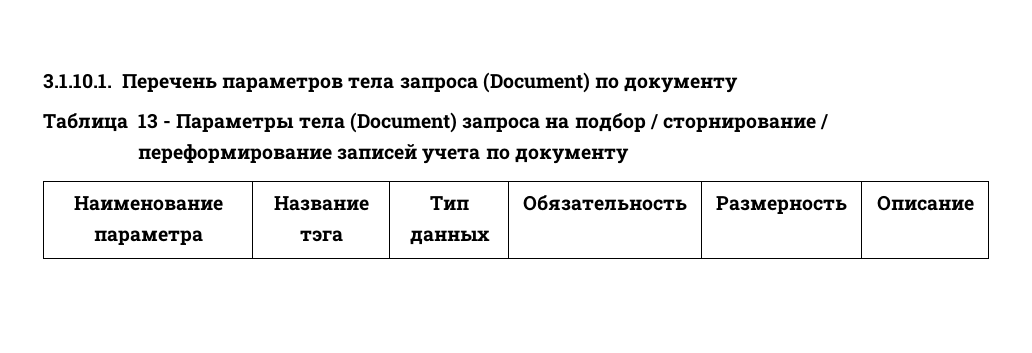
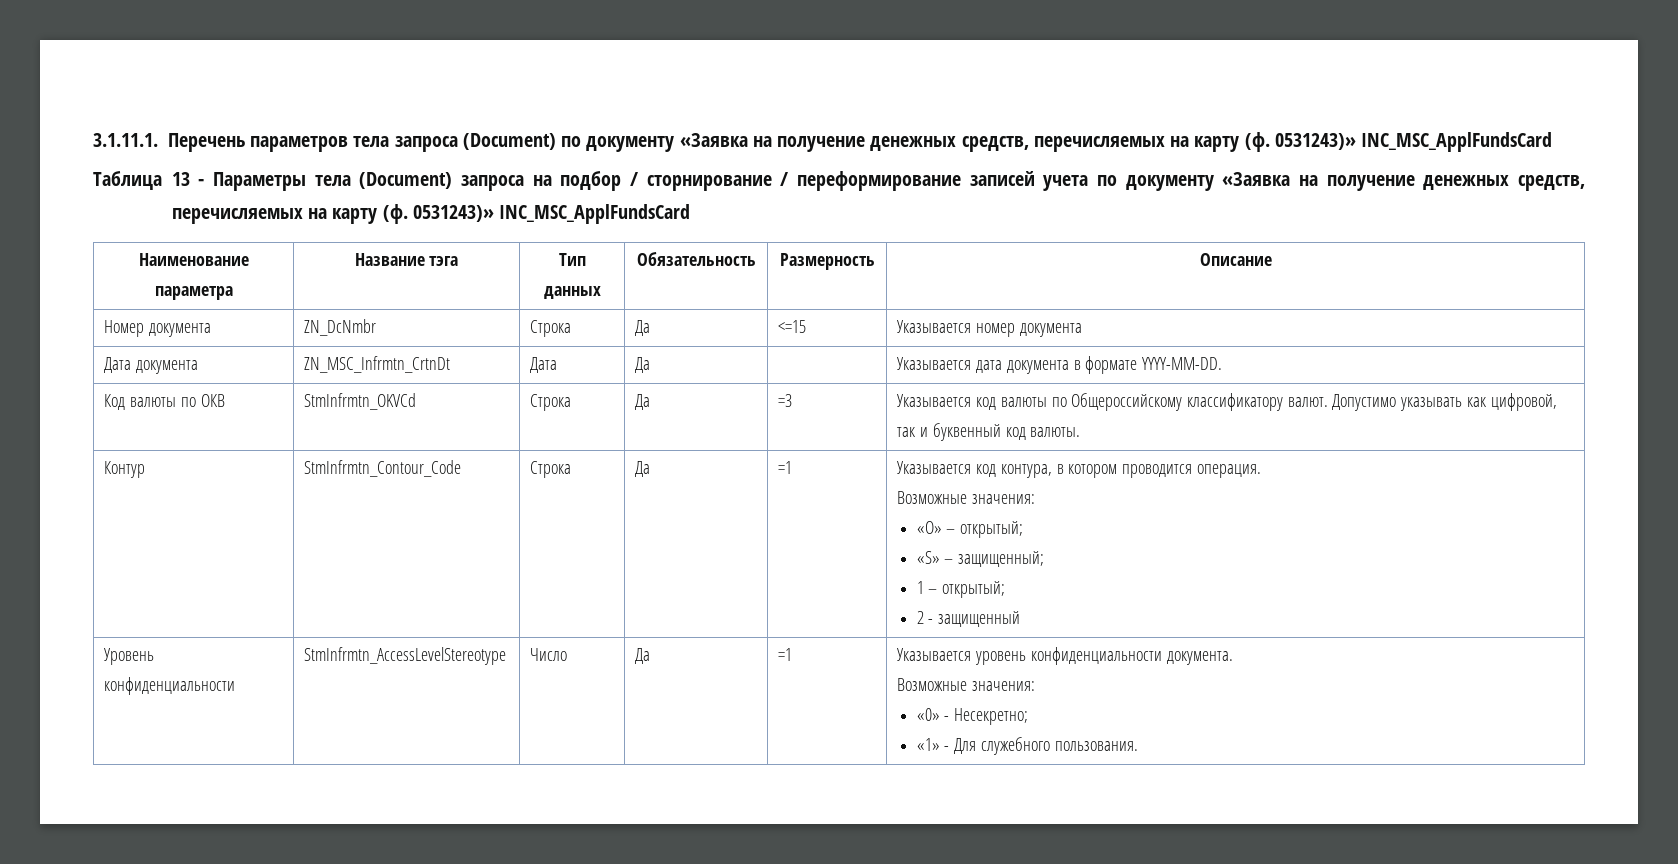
[43,73,112,89] 3.1.10.1. -> [93,133,158,147] 3.1.11.1.
(739, 85) none -> [679,132,1553,152] «Заявка на получение денежных средств, перечисляемых на карту (ф. 0531243)» INC_MSC_ApplFundsCard
(629, 156) none -> [1222,172,1585,191] [171,204,691,224] «Заявка на получение денежных средств, перечисляемых на карту (ф. 0531243)» INC_MSC_ApplFundsCard
(974, 203) none -> [104,320,212,337] [304,319,377,336] [530,320,572,337] [635,320,651,336] [778,320,807,333] [897,320,1082,337] [104,357,199,374] [304,356,451,373] [530,357,558,373] [635,357,651,373] [897,356,1223,374] [104,394,225,410] [304,393,417,410] [530,394,572,411] [635,394,651,410] [778,394,793,407] [897,393,1557,411] [897,423,1081,441] [104,461,146,478] [304,460,462,477] [530,461,572,478] [635,461,651,477] [778,461,793,474] [897,461,1261,478] [897,491,1036,504] [916,521,1024,538] [916,551,1045,567] [916,581,1006,598] [916,611,1021,627] [104,648,155,665] [104,677,236,695] [304,647,507,665] [530,648,568,661] [635,648,651,664] [778,648,793,661] [897,647,1233,665] [897,678,1036,691] [916,708,1029,725] [916,737,1138,755] // Номер документа | ZN_DcNmbr | Строка | Да | <=15 | Указывается номер документа // Дата документа | ZN_MSC_Infrmtn_CrtnDt | Дата | Да | | Указывается дата документа в формате YYYY-MM-DD. // Код валюты по ОКВ | StmInfrmtn_OKVCd | Строка | Да | =3 | Указывается код валюты по Общероссийскому классификатору валют. Допустимо указывать как цифровой, так и буквенный код валюты. // Контур | StmInfrmtn_Contour_Code | Строка | Да | =1 | Указывается код контура, в котором проводится операция. // Возможные значения: // «О» – открытый; // «S» – защищенный; // 1 – открытый; // 2 - защищенный // Уровень конфиденциальности | StmInfrmtn_AccessLevelStereotype | Число | Да | =1 | Указывается уровень конфиденциальности документа. // Возможные значения: // «0» - Несекретно; // «1» - Для служебного пользования.

